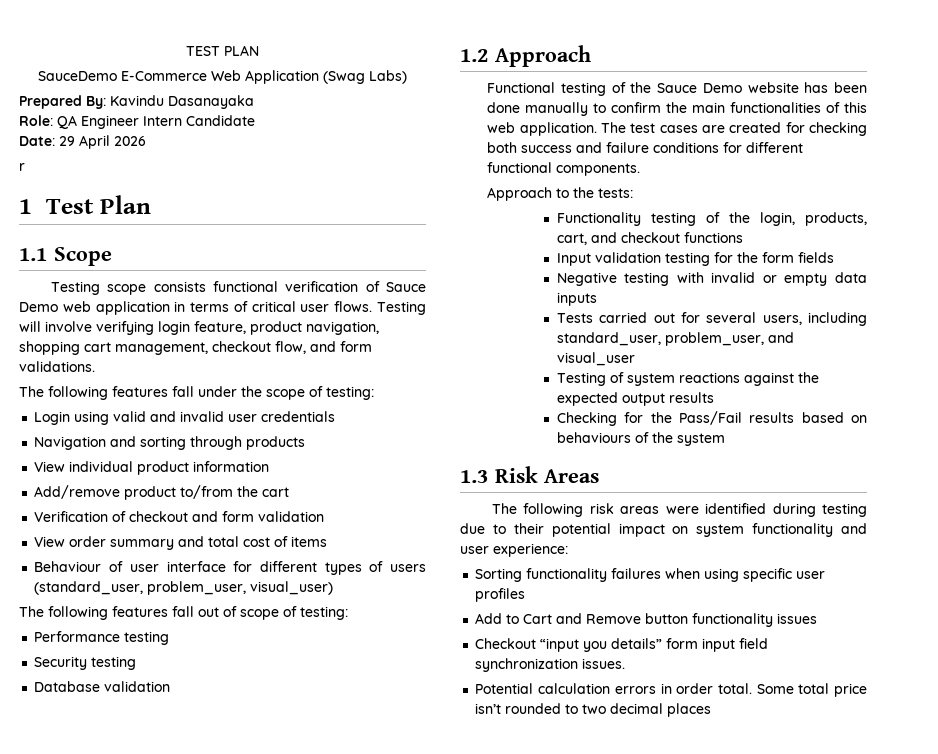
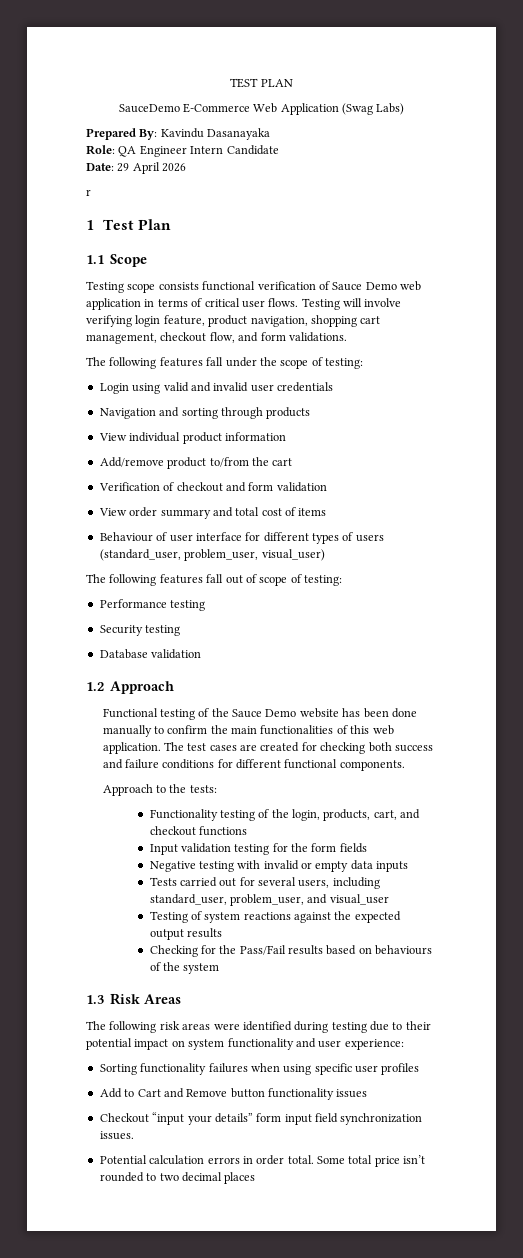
[583,641,608,652] you -> [187,1115,212,1125] your

